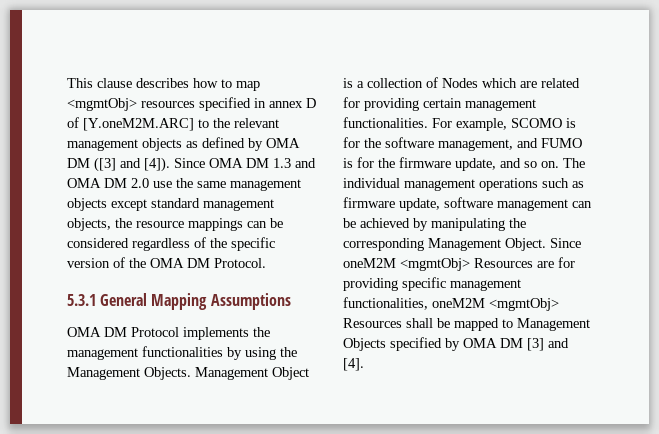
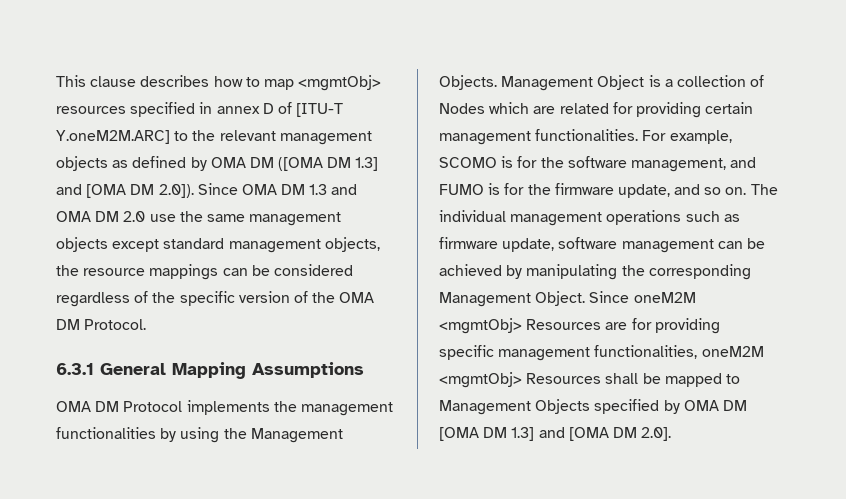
[83,118,194,131] [Y.oneM2M.ARC] -> [296,103,344,117] [56,130,170,144] [ITU-T Y.oneM2M.ARC]
[94,157,170,172] ([3] and [4]). -> [278,157,379,171] [56,184,194,198] ([OMA DM 1.3] and [OMA DM 2.0]).
[67,294,96,306] 5.3.1 -> [56,363,94,375] 6.3.1
[527,338,569,351] [343,358,364,371] [3] and [4]. -> [439,427,672,441] [OMA DM 1.3] and [OMA DM 2.0].

